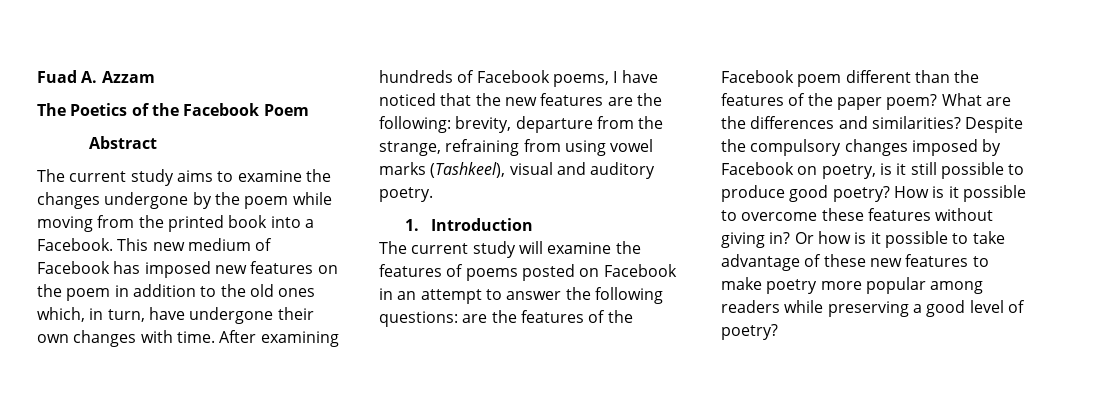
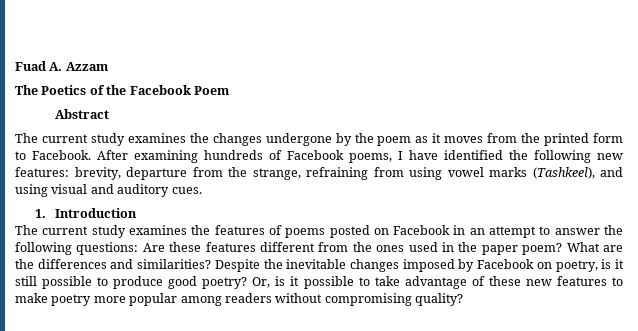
[176,170,302,182] aims to examine -> [127,133,186,143] examines
[292,192,332,205] [37,215,314,232] [37,238,273,251] [37,261,338,278] [37,284,316,301] [37,307,314,324] [37,330,215,347] while moving from the printed book into a Facebook. This new medium of Facebook has imposed new features on the poem in addition to the old ones which, in turn, have undergone their own changes with time. -> [415,133,623,146] [15,150,91,160] as it moves from the printed form to Facebook.
[379,93,662,106] [379,116,451,133] noticed that the new features are the following: -> [444,150,623,163] [15,167,69,177] identified the following new features:
(506, 170) none -> [600,167,623,177] [15,184,48,197] and using
[379,187,433,202] poetry. -> [171,187,202,194] cues.
[518,241,612,254] will examine -> [128,225,187,235] examines
[462,310,633,323] [721,70,980,87] [721,93,806,106] are the features of the Facebook poem different than the features of -> [142,242,454,252] Are these features different from the ones used in
[750,139,842,156] compulsory -> [286,259,347,269] inevitable
[893,185,1026,202] [721,208,994,221] [721,231,851,248] How is it possible to overcome these features without giving in? Or how -> [252,277,271,288] Or,
[784,300,1025,317] [721,324,778,340] while preserving a good level of poetry? -> [275,293,463,306] without compromising quality?

